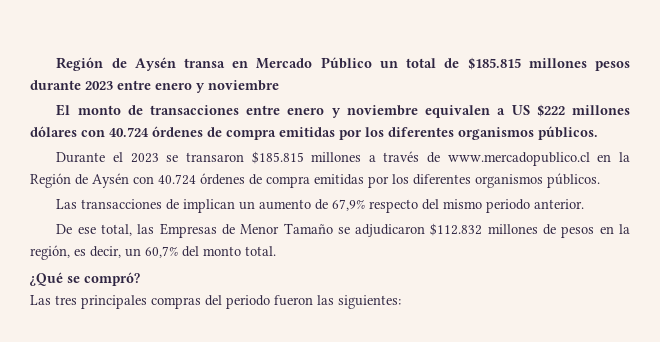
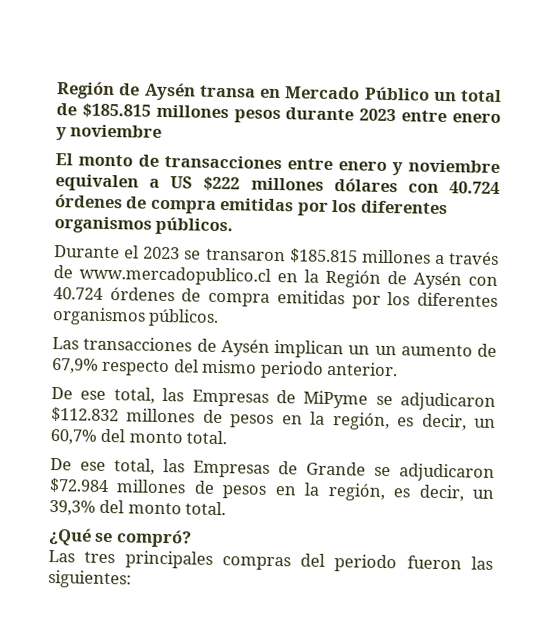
(180, 204) none -> [220,339,270,357] Aysén
(256, 205) none -> [374,345,397,356] un
[240,223,333,234] Menor Tamaño -> [303,390,369,409] MiPyme
(276, 251) none -> [50,457,495,482] [49,477,495,502] [49,499,227,516] // De ese total, las Empresas de Grande se adjudicaron $72.984 millones de pesos en la región, es decir, un 39,3% del monto total.

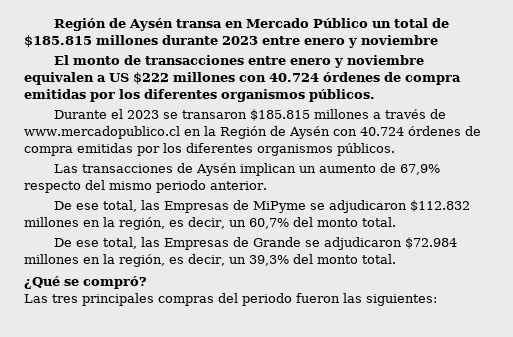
[233,109,281,124] pesos -> (158, 40) none
[333,178,398,193] dólares -> (235, 77) none
[374,345,397,356] un -> (316, 169) none
[202,409,275,429] de pesos -> (79, 222) none
[193,480,267,499] de pesos -> (79, 259) none

